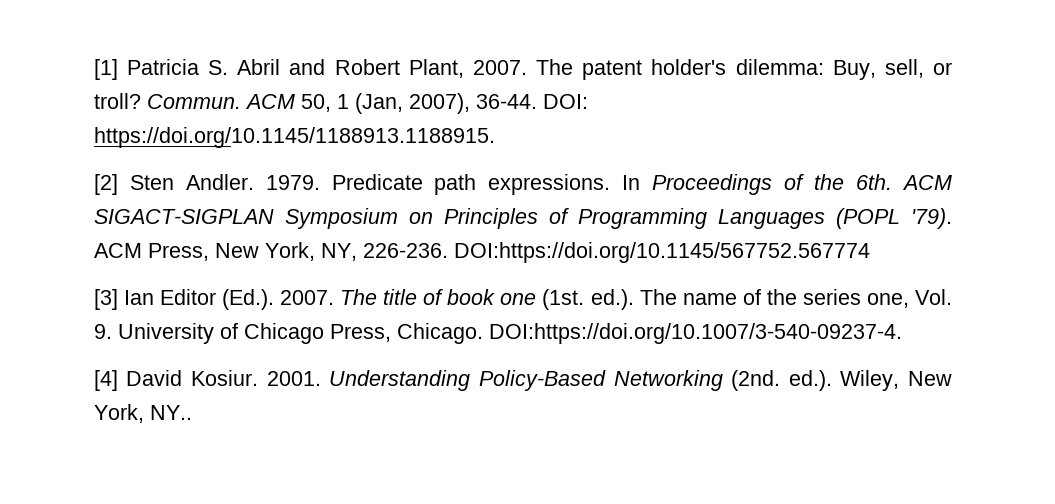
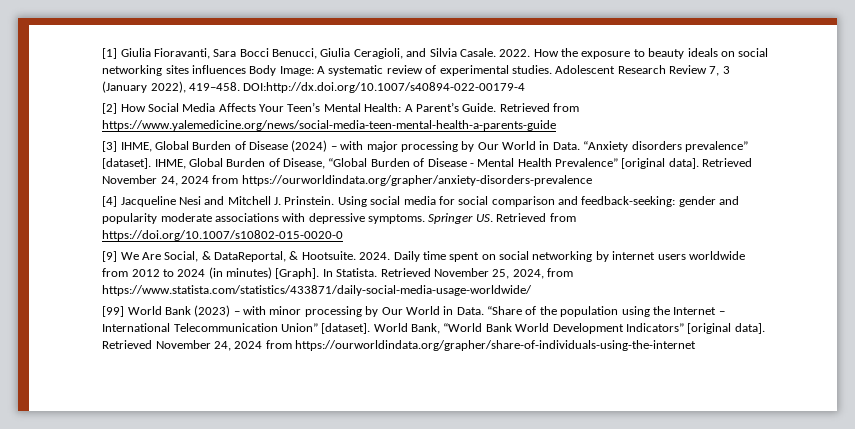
[126,59,953,80] [93,93,588,114] [93,127,495,148] [93,174,952,195] [93,208,953,229] [93,242,870,263] [93,289,953,310] [93,323,902,344] [93,370,952,391] [93,404,192,423] Patricia S. Abril and Robert Plant, 2007. The patent holder's dilemma: Buy, sell, or troll? Commun. ACM 50, 1 (Jan, 2007), 36-44. DOI: https://doi.org/10.1145/1188913.1188915. // [2] Sten Andler. 1979. Predicate path expressions. In Proceedings of the 6th. ACM SIGACT-SIGPLAN Symposium on Principles of Programming Languages (POPL '79). ACM Press, New York, NY, 226-236. DOI:https://doi.org/10.1145/567752.567774 // [3] Ian Editor (Ed.). 2007. The title of book one (1st. ed.). The name of the series one, Vol. 9. University of Chicago Press, Chicago. DOI:https://doi.org/10.1007/3-540-09237-4. // [4] David Kosiur. 2001. Understanding Policy-Based Networking (2nd. ed.). Wiley, New York, NY.. -> [120,48,769,59] [102,65,730,76] [102,81,526,93] [102,102,580,114] [102,120,557,131] [102,140,748,152] [102,158,753,169] [102,175,592,186] [102,196,740,207] [102,213,576,224] [102,230,344,241] [102,251,745,262] [102,267,574,279] [102,285,533,296] [102,305,725,317] [102,323,765,334] [102,340,697,351] Giulia Fioravanti, Sara Bocci Benucci, Giulia Ceragioli, and Silvia Casale. 2022. How the exposure to beauty ideals on social networking sites influences Body Image: A systematic review of experimental studies. Adolescent Research Review 7, 3 (January 2022), 419–458. DOI:http://dx.doi.org/10.1007/s40894-022-00179-4 // [2] How Social Media Affects Your Teen’s Mental Health: A Parent’s Guide. Retrieved from https://www.yalemedicine.org/news/social-media-teen-mental-health-a-parents-guide // [3] IHME, Global Burden of Disease (2024) – with major processing by Our World in Data. “Anxiety disorders prevalence” [dataset]. IHME, Global Burden of Disease, “Global Burden of Disease - Mental Health Prevalence” [original data]. Retrieved November 24, 2024 from https://ourworldindata.org/grapher/anxiety-disorders-prevalence // [4] Jacqueline Nesi and Mitchell J. Prinstein. Using social media for social comparison and feedback-seeking: gender and popularity moderate associations with depressive symptoms. Springer US. Retrieved from https://doi.org/10.1007/s10802-015-0020-0 // [9] We Are Social, & DataReportal, & Hootsuite. 2024. Daily time spent on social networking by internet users worldwide from 2012 to 2024 (in minutes) [Graph]. In Statista. Retrieved November 25, 2024, from https://www.statista.com/statistics/433871/daily-social-media-usage-worldwide/ // [99] World Bank (2023) – with minor processing by Our World in Data. “Share of the population using the Internet – International Telecommunication Union” [dataset]. World Bank, “World Bank World Development Indicators” [original data]. Retrieved November 24, 2024 from https://ourworldindata.org/grapher/share-of-individuals-using-the-internet

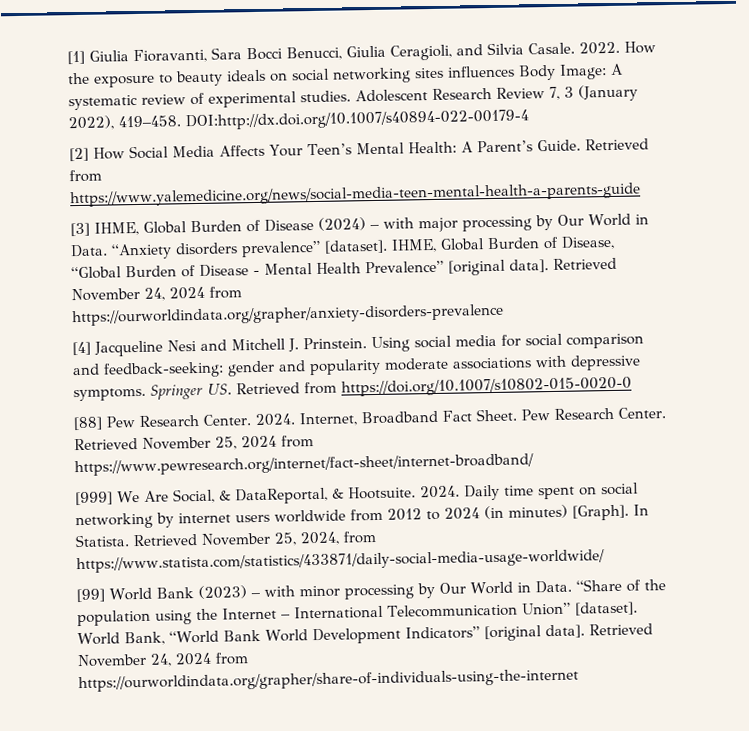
[102,251,118,262] [9] -> [73,407,667,431] [74,435,315,451] [74,453,535,477] [75,491,114,506] [88] Pew Research Center. 2024. Internet, Broadband Fact Sheet. Pew Research Center. Retrieved November 25, 2024 from https://www.pewresearch.org/internet/fact-sheet/internet-broadband/ // [999]

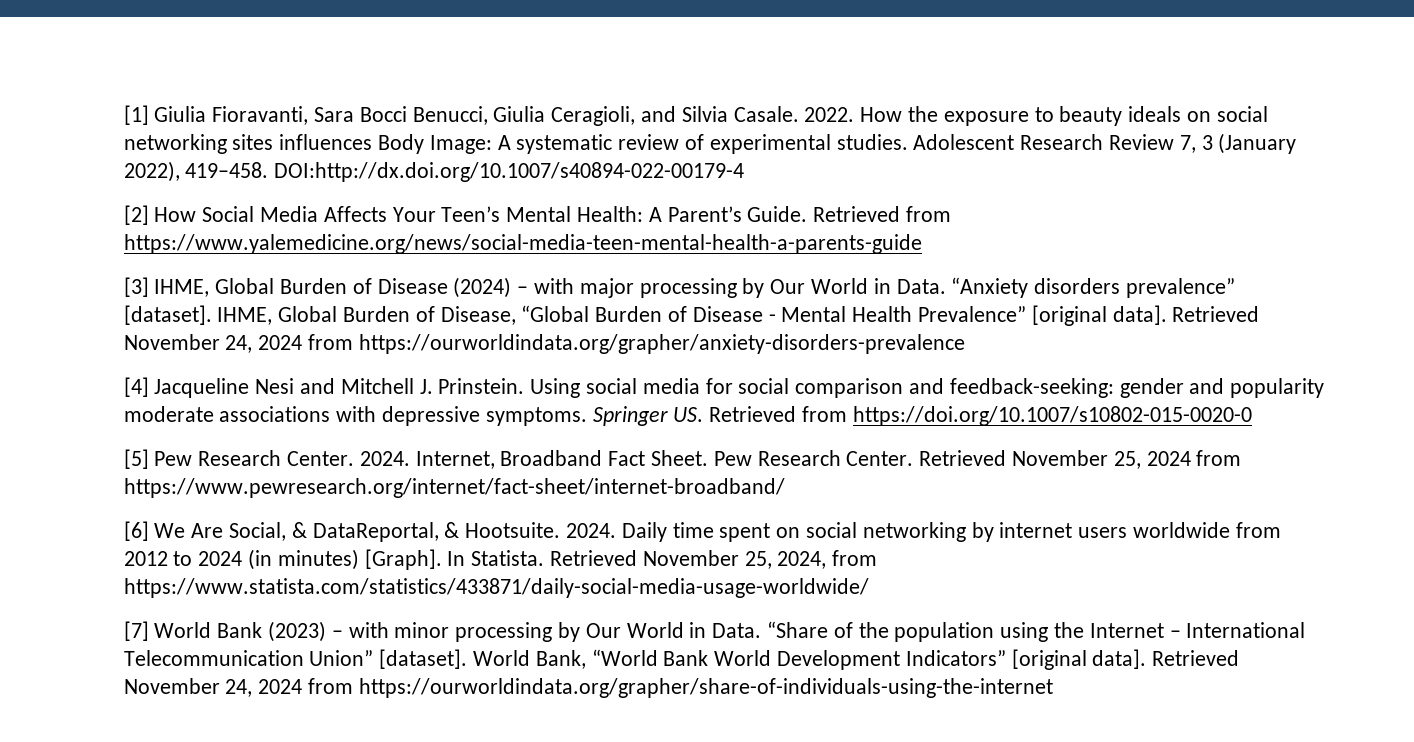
[73,416,104,431] [88] -> [123,449,149,469] [5]
[75,491,114,506] [999] -> [123,521,149,541] [6]
[76,588,106,603] [99] -> [123,621,149,641] [7]

